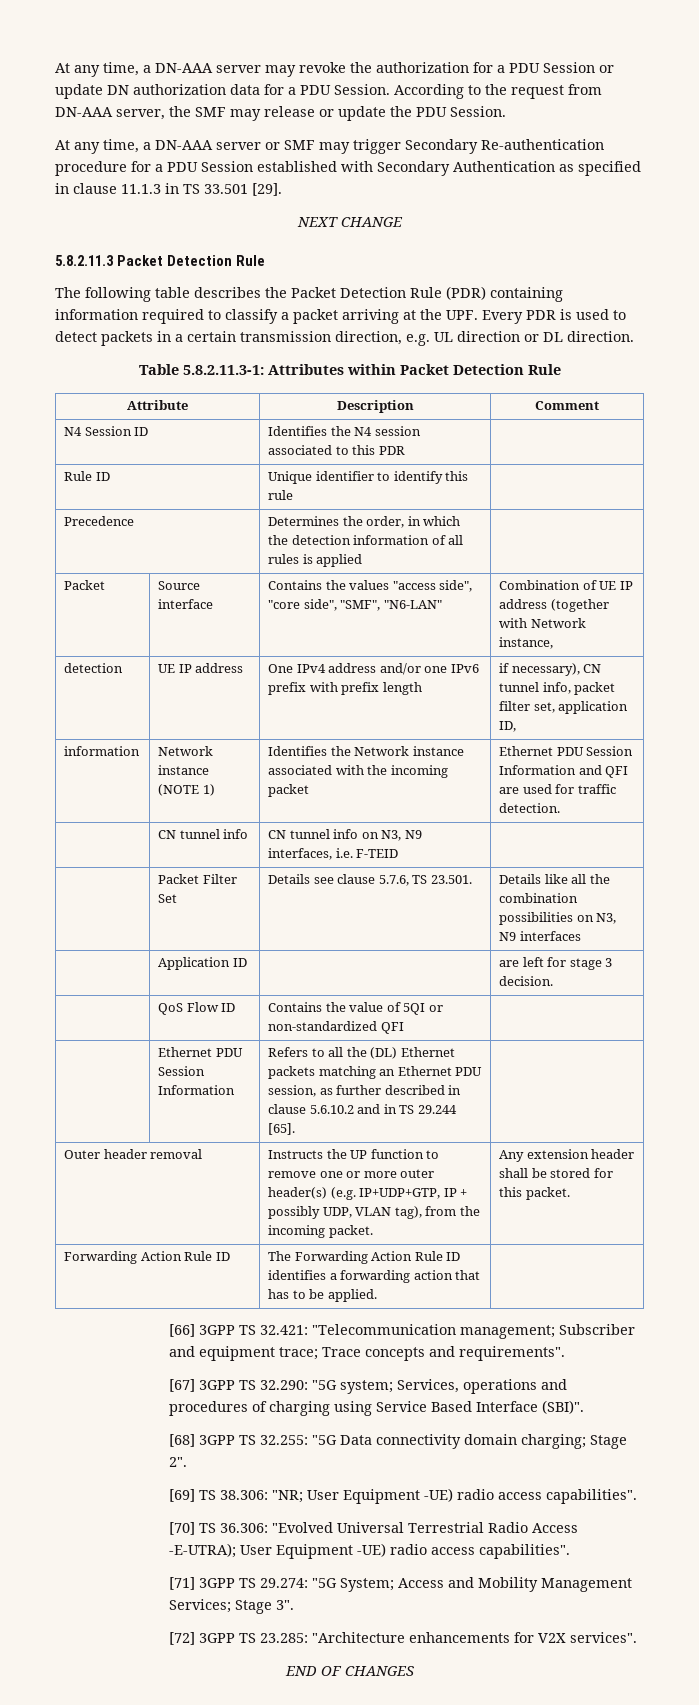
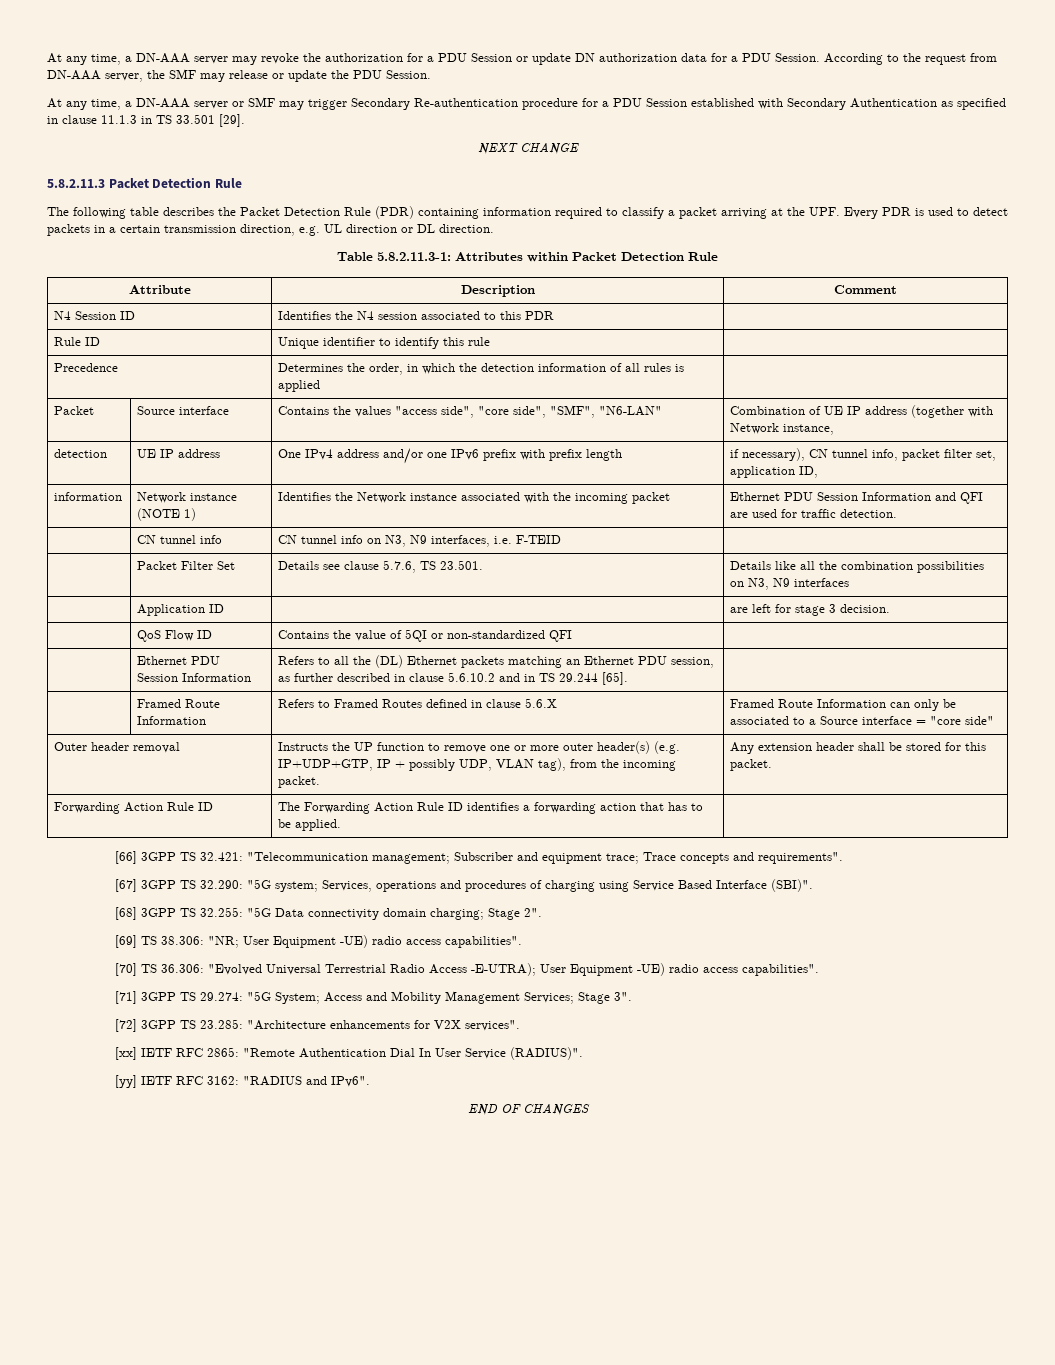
(296, 1129) none -> [137,699,221,708] [137,716,207,725] [278,698,558,708] [730,699,957,711] [730,716,995,725] // | Framed Route Information | Refers to Framed Routes defined in clause 5.6.X | Framed Route Information can only be associated to a Source interface = "core side"
(637, 1637) none -> [114,1047,583,1060] [114,1075,370,1088] // [xx] IETF RFC 2865: "Remote Authentication Dial In User Service (RADIUS)". // [yy] IETF RFC 3162: "RADIUS and IPv6".

